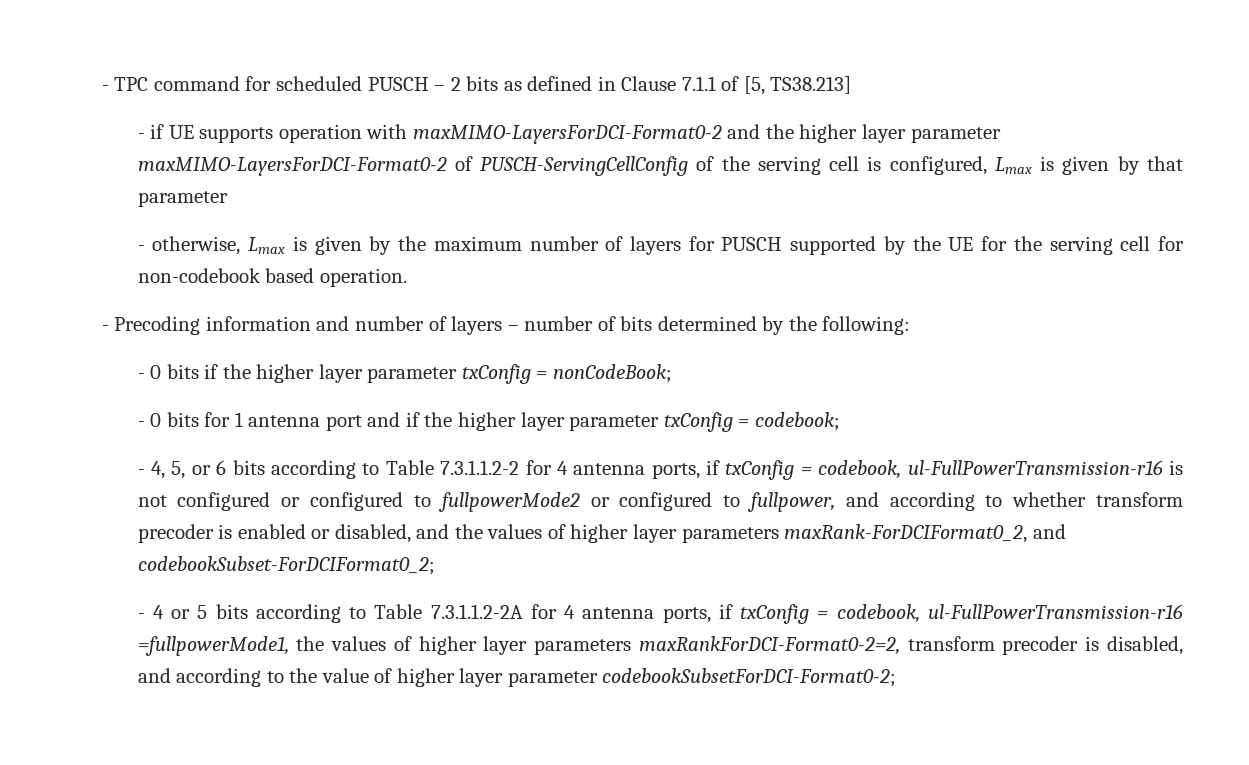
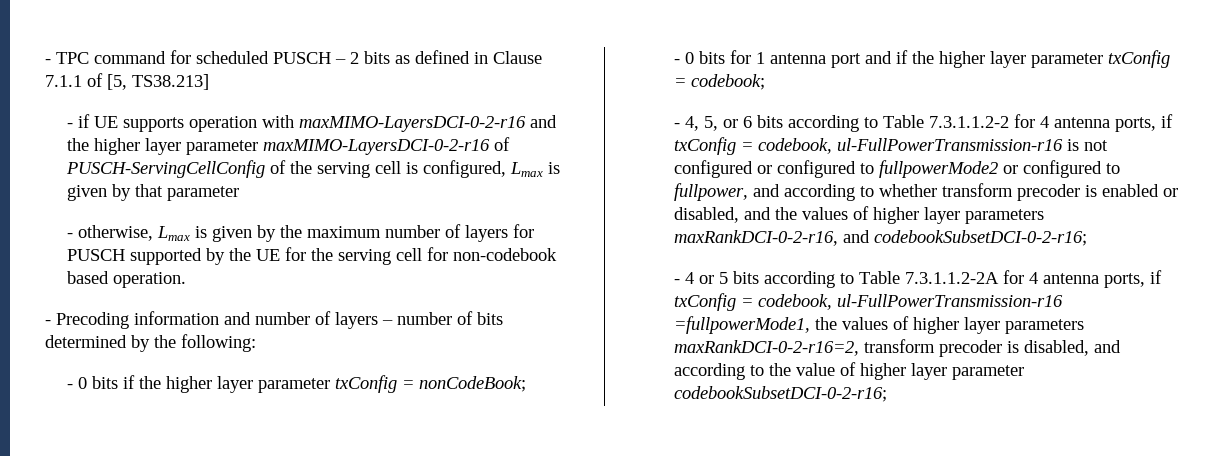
[412,125,722,144] maxMIMO-LayersForDCI-Format0-2 -> [298,116,526,132] maxMIMO-LayersDCI-0-2-r16
[137,157,447,176] maxMIMO-LayersForDCI-Format0-2 -> [262,139,490,155] maxMIMO-LayersDCI-0-2-r16
[784,524,1066,543] [137,556,435,575] maxRank-ForDCIFormat0_2, and codebookSubset-ForDCIFormat0_2; -> [673,230,1087,246] maxRankDCI-0-2-r16, and codebookSubsetDCI-0-2-r16;
[638,636,900,655] maxRankForDCI-Format0-2=2, -> [673,340,859,356] maxRankDCI-0-2-r16=2,
[602,668,897,687] codebookSubsetForDCI-Format0-2; -> [673,386,887,402] codebookSubsetDCI-0-2-r16;

